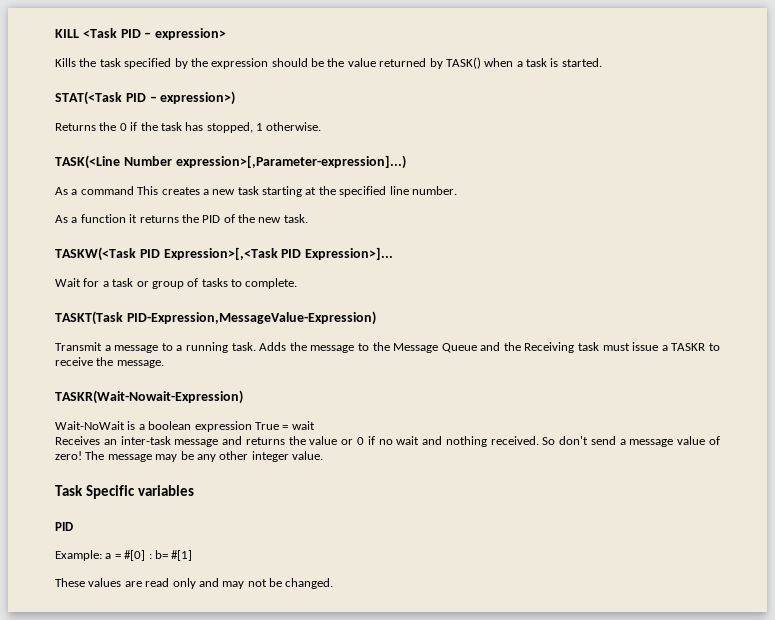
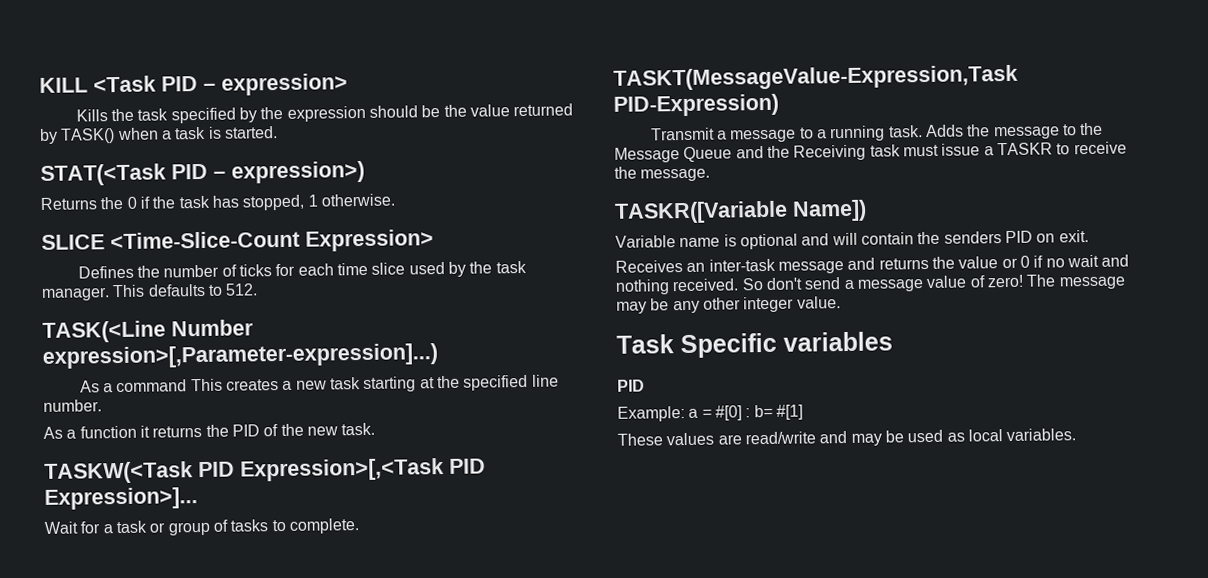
(322, 126) none -> [41,229,434,252] [77,260,527,279] [41,283,259,301] // SLICE <Time-Slice-Count Expression> // Defines the number of ticks for each time slice used by the task manager. This defaults to 512.
[55,311,376,325] TASKT(Task PID-Expression,MessageValue-Expression) -> [613,64,1018,91] [613,93,779,117] TASKT(MessageValue-Expression,Task PID-Expression)
[55,390,243,404] [55,421,315,432] TASKR(Wait-Nowait-Expression) // Wait-NoWait is a boolean expression True = wait -> [614,199,867,224] [615,229,1089,250] TASKR([Variable Name]) // Variable name is optional and will contain the senders PID on exit.
[145,578,334,589] read only and may not be changed. -> [744,428,1077,446] read/write and may be used as local variables.

